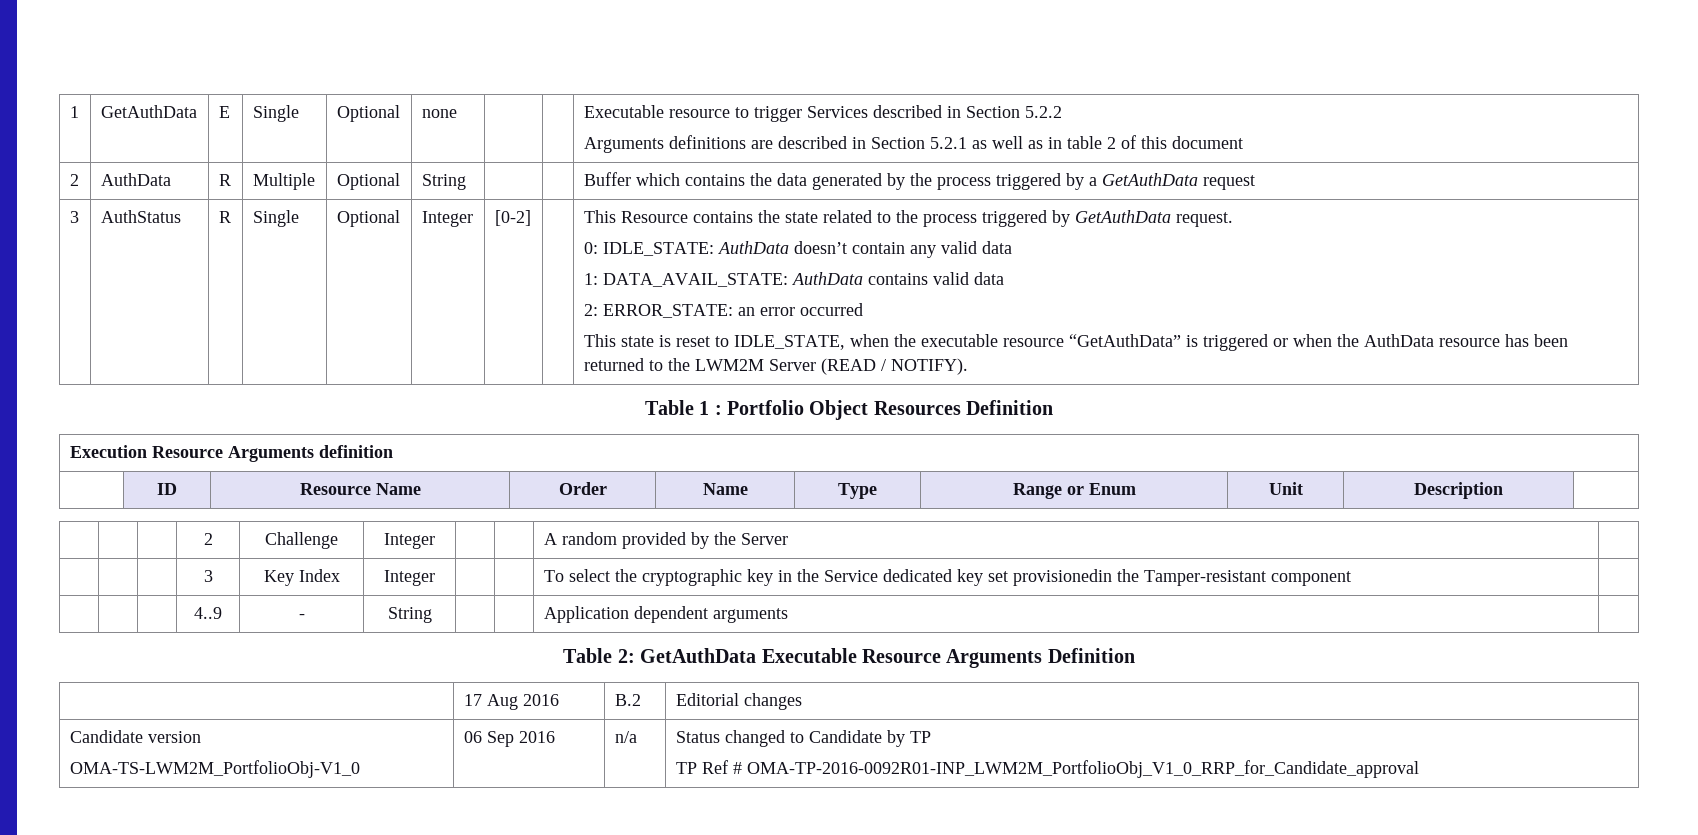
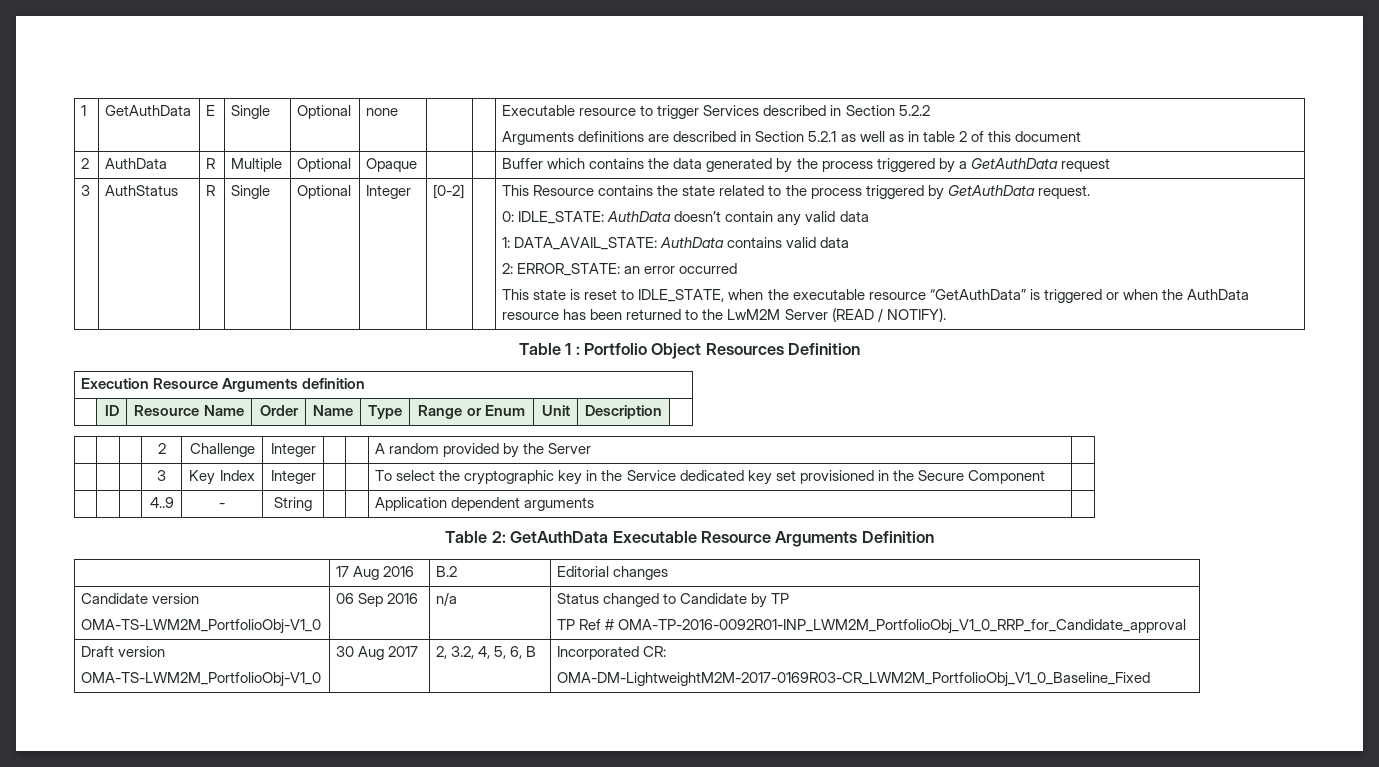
[421,174,466,190] String -> [366,158,418,172] Opaque
[694,359,764,371] LWM2M -> [727,309,781,320] LwM2M
[1012,569,1351,586] provisionedin the Tamper-resistant component -> [799,470,1045,484] provisioned in the Secure Component
(1419, 769) none -> [81,646,166,657] [81,672,322,687] [336,646,419,660] [436,646,537,659] [557,646,667,660] [557,672,1151,687] // Draft version // OMA-TS-LWM2M_PortfolioObj-V1_0 | 30 Aug 2017 | 2, 3.2, 4, 5, 6, B | Incorporated CR: // OMA-DM-LightweightM2M-2017-0169R03-CR_LWM2M_PortfolioObj_V1_0_Baseline_Fixed

